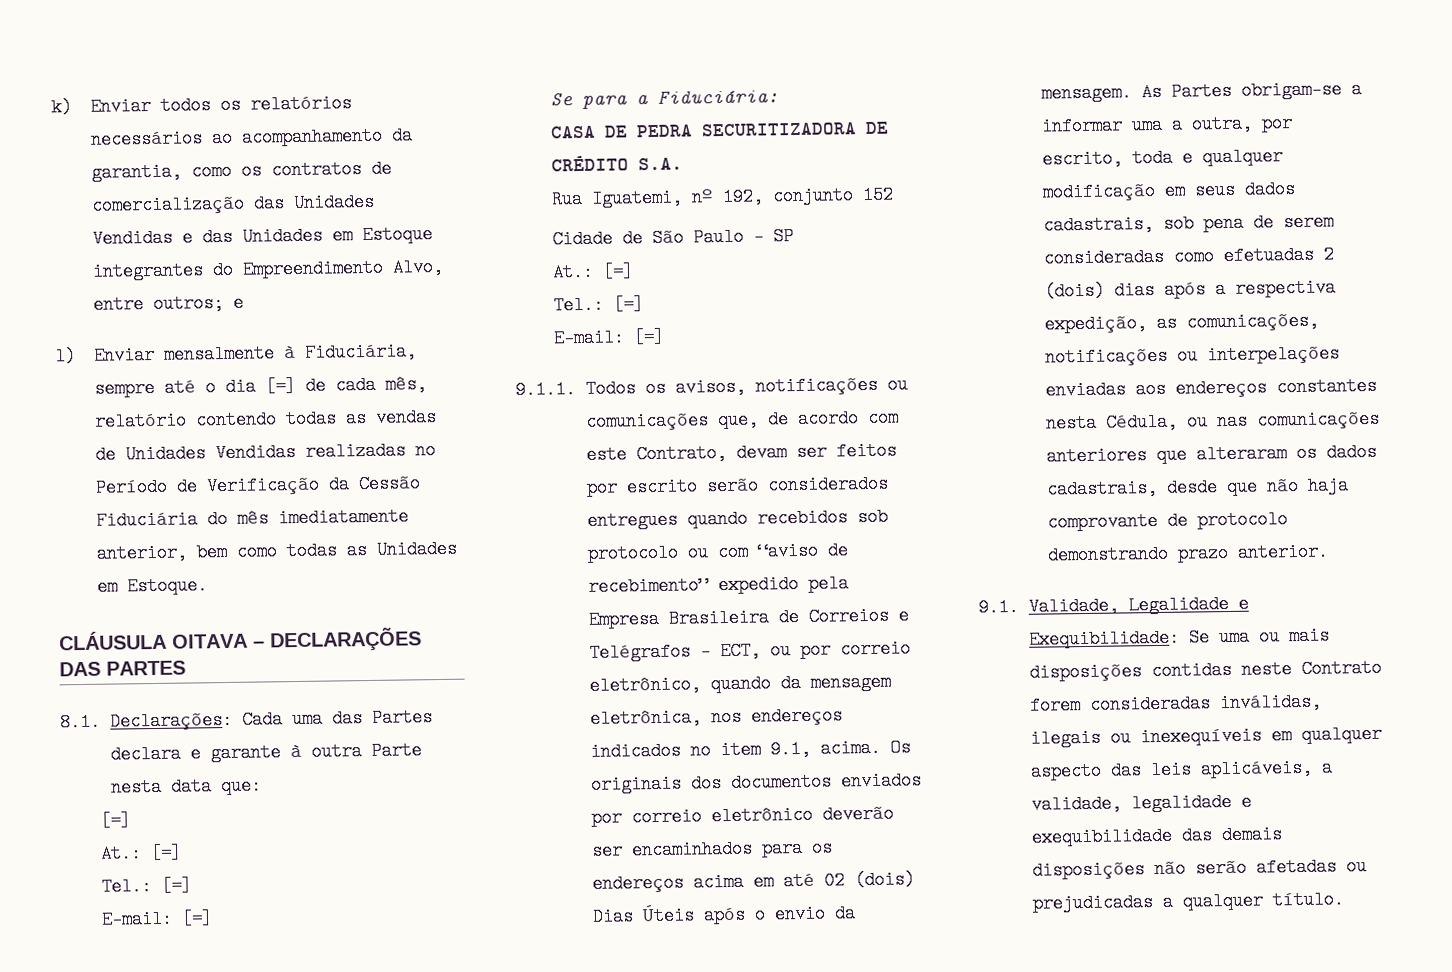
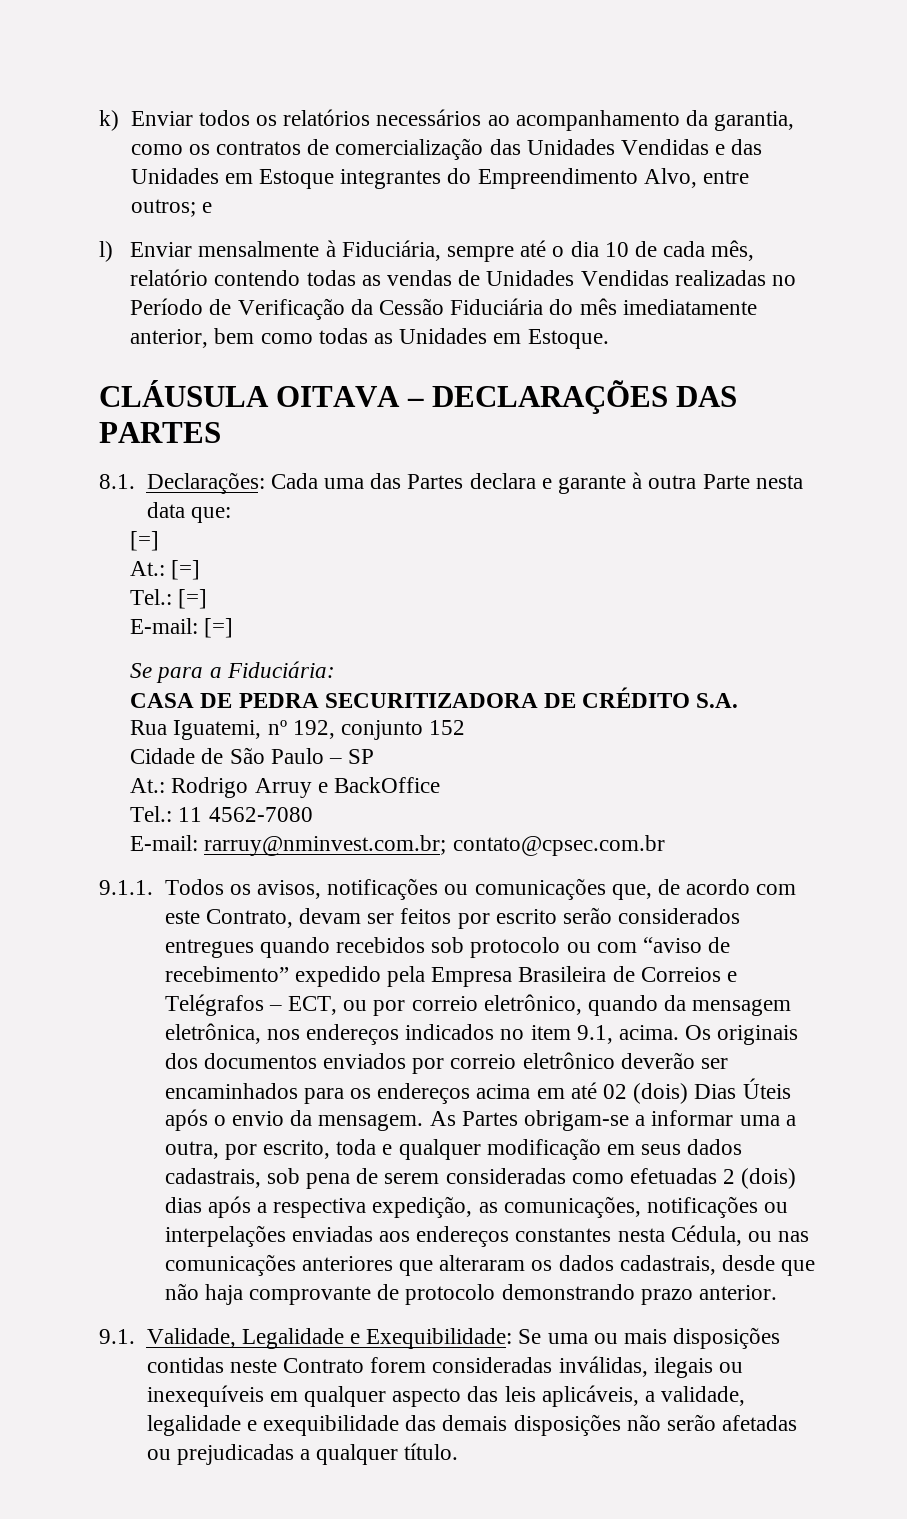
[264,377,296,396] [=] -> [604,242,629,257] 10
[601,262,634,281] [552,295,644,315] [552,327,665,348] [=] // Tel.: [=] // E-mail: [=] -> [171,777,440,798] [130,806,313,822] [130,835,665,856] Rodrigo Arruy e BackOffice // Tel.: 11 4562-7080 // E-mail: rarruy@nminvest.com.br; contato@cpsec.com.br

